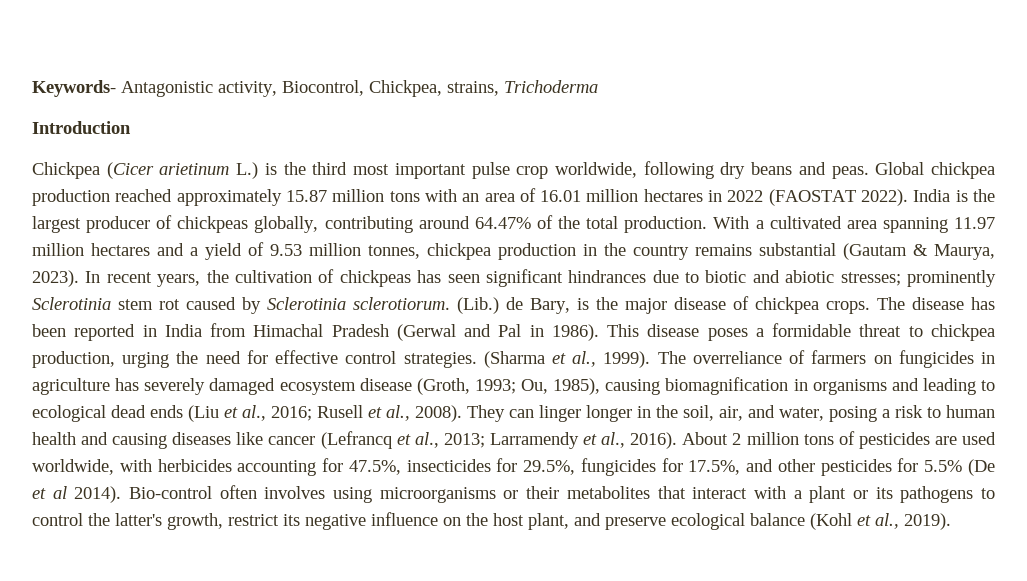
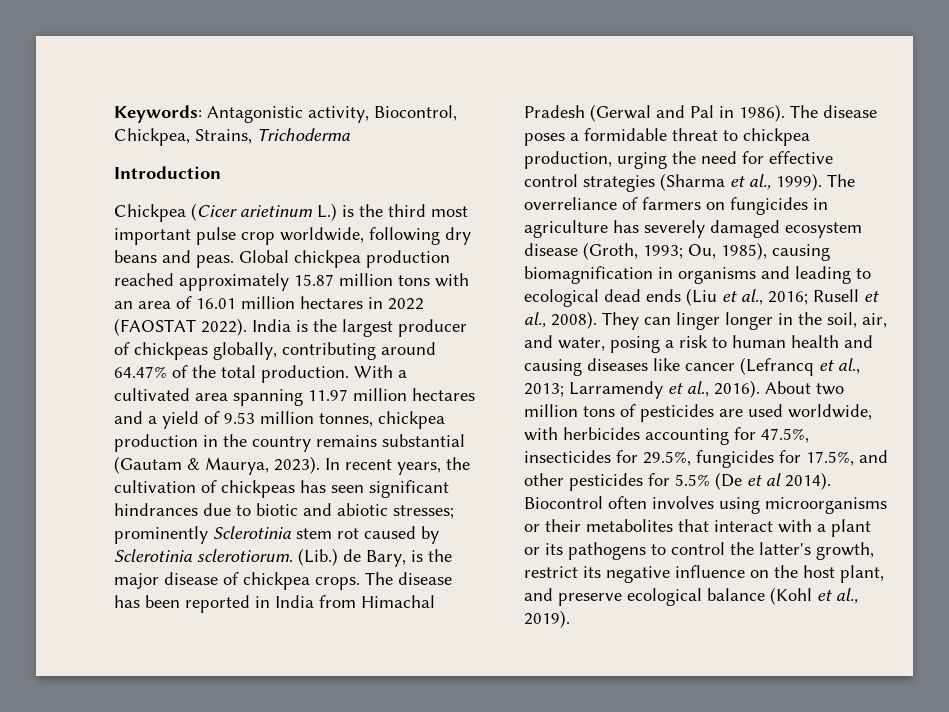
[32,80,116,97] Keywords- -> [114,105,202,123] Keywords:
[447,81,499,96] strains, -> [195,129,252,144] Strains,
[607,324,640,337] This -> [790,105,818,118] The
[403,352,477,368] strategies. -> [583,175,655,192] strategies
[732,433,742,445] 2 -> [816,383,844,395] two
[129,486,213,499] Bio-control -> [524,496,603,509] Biocontrol

